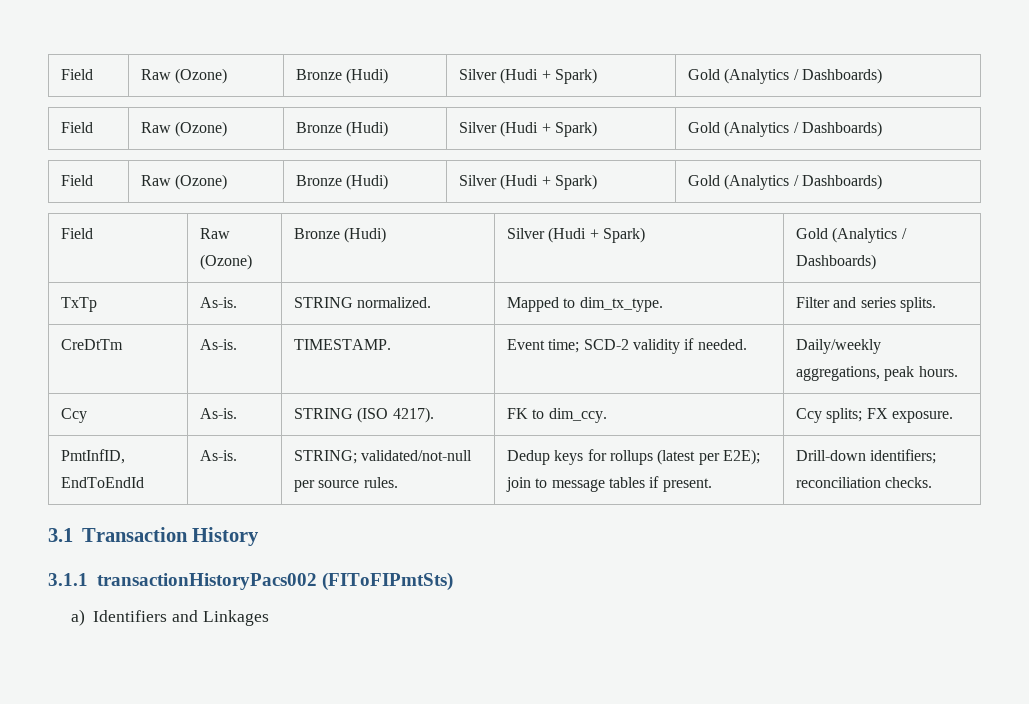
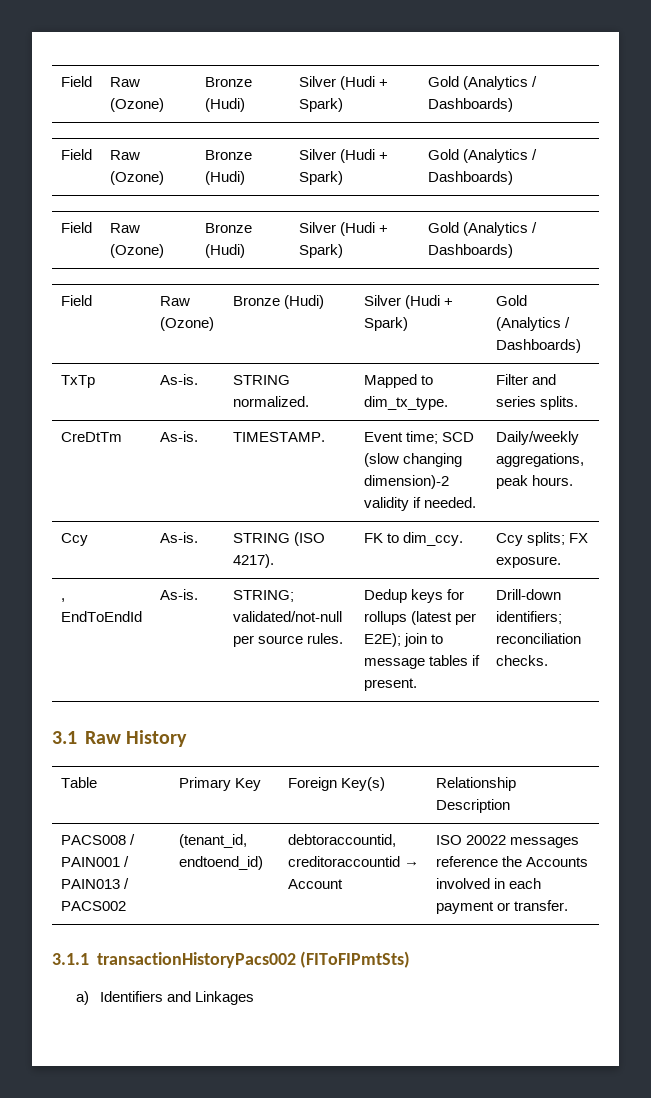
[583,339,629,350] SCD-2 -> [441,432,474,442] [363,453,462,467] [363,475,449,489] SCD (slow changing dimension)-2
[61,449,126,464] PmtInfID, -> [60,598,65,602] ,
[81,527,188,542] Transaction -> [84,731,121,744] Raw
(260, 536) none -> [60,777,97,788] [178,777,261,791] [287,777,385,791] [435,777,516,791] [435,799,510,813] [60,834,135,845] [60,856,129,867] [60,878,129,889] [60,901,126,911] [178,834,247,848] [178,856,263,870] [287,834,396,847] [287,856,419,867] [287,879,343,889] [435,835,579,848] [435,856,588,867] [435,878,541,889] [435,900,568,914] // Table | Primary Key | Foreign Key(s) | Relationship Description // PACS008 / PAIN001 / PAIN013 / PACS002 | (tenant_id, endtoend_id) | debtoraccountid, creditoraccountid → Account | ISO 20022 messages reference the Accounts involved in each payment or transfer.

